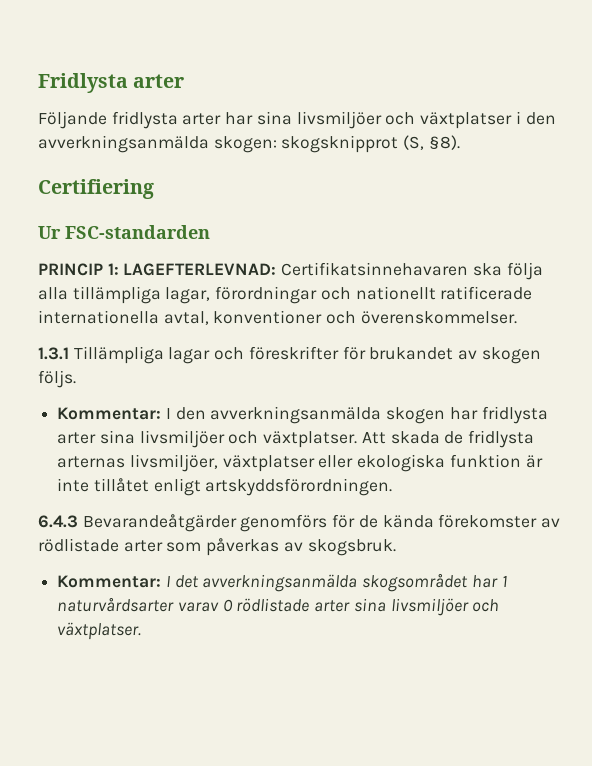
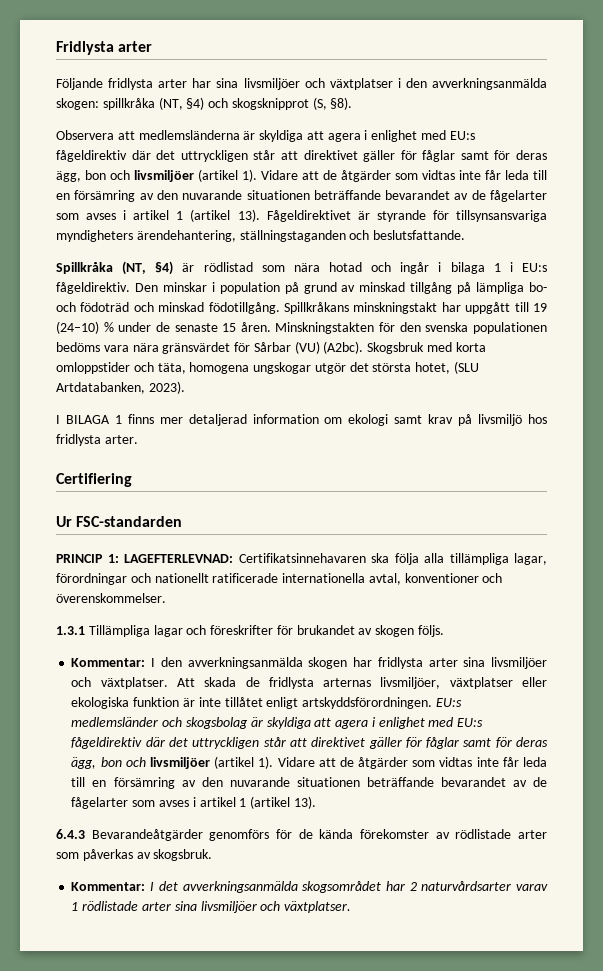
(277, 144) none -> [102,97,229,110] spillkråka (NT, §4) och
(460, 142) none -> [56,130,475,142] [56,150,547,162] [56,169,547,182] [56,190,547,202] [56,209,547,222] [56,230,466,242] [56,261,548,275] [56,282,548,294] [56,302,547,314] [56,321,547,334] [56,341,486,354] [56,361,480,374] [56,381,185,394] [56,414,547,426] [56,434,138,446] // Observera att medlemsländerna är skyldiga att agera i enlighet med EU:s fågeldirektiv där det uttryckligen står att direktivet gäller för fåglar samt för deras ägg, bon och livsmiljöer (artikel 1). Vidare att de åtgärder som vidtas inte får leda till en försämring av den nuvarande situationen beträffande bevarandet av de fågelarter som avses i artikel 1 (artikel 13). Fågeldirektivet är styrande för tillsynsansvariga myndigheters ärendehantering, ställningstaganden och beslutsfattande. // Spillkråka (NT, §4) är rödlistad som nära hotad och ingår i bilaga 1 i EU:s fågeldirektiv. Den minskar i population på grund av minskad tillgång på lämpliga bo- och födoträd och minskad födotillgång. Spillkråkans minskningstakt har uppgått till 19 (24–10) % under de senaste 15 åren. Minskningstakten för den svenska populationen bedöms vara nära gränsvärdet för Sårbar (VU) (A2bc). Skogsbruk med korta omloppstider och täta, homogena ungskogar utgör det största hotet, (SLU Artdatabanken, 2023). // I BILAGA 1 finns mer detaljerad information om ekologi samt krav på livsmiljö hos fridlysta arter.
(393, 487) none -> [435,698,462,707] [71,717,484,729] [71,737,549,749] [71,756,548,769] [71,777,547,789] [71,796,316,809] EU:s medlemsländer och skogsbolag är skyldiga att agera i enlighet med EU:s fågeldirektiv där det uttryckligen står att direktivet gäller för fåglar samt för deras ägg, bon och livsmiljöer (artikel 1). Vidare att de åtgärder som vidtas inte får leda till en försämring av den nuvarande situationen beträffande bevarandet av de fågelarter som avses i artikel 1 (artikel 13).
[501,575,507,587] 1 -> [409,882,417,891] 2
[222,599,233,612] 0 -> [71,902,79,911] 1

